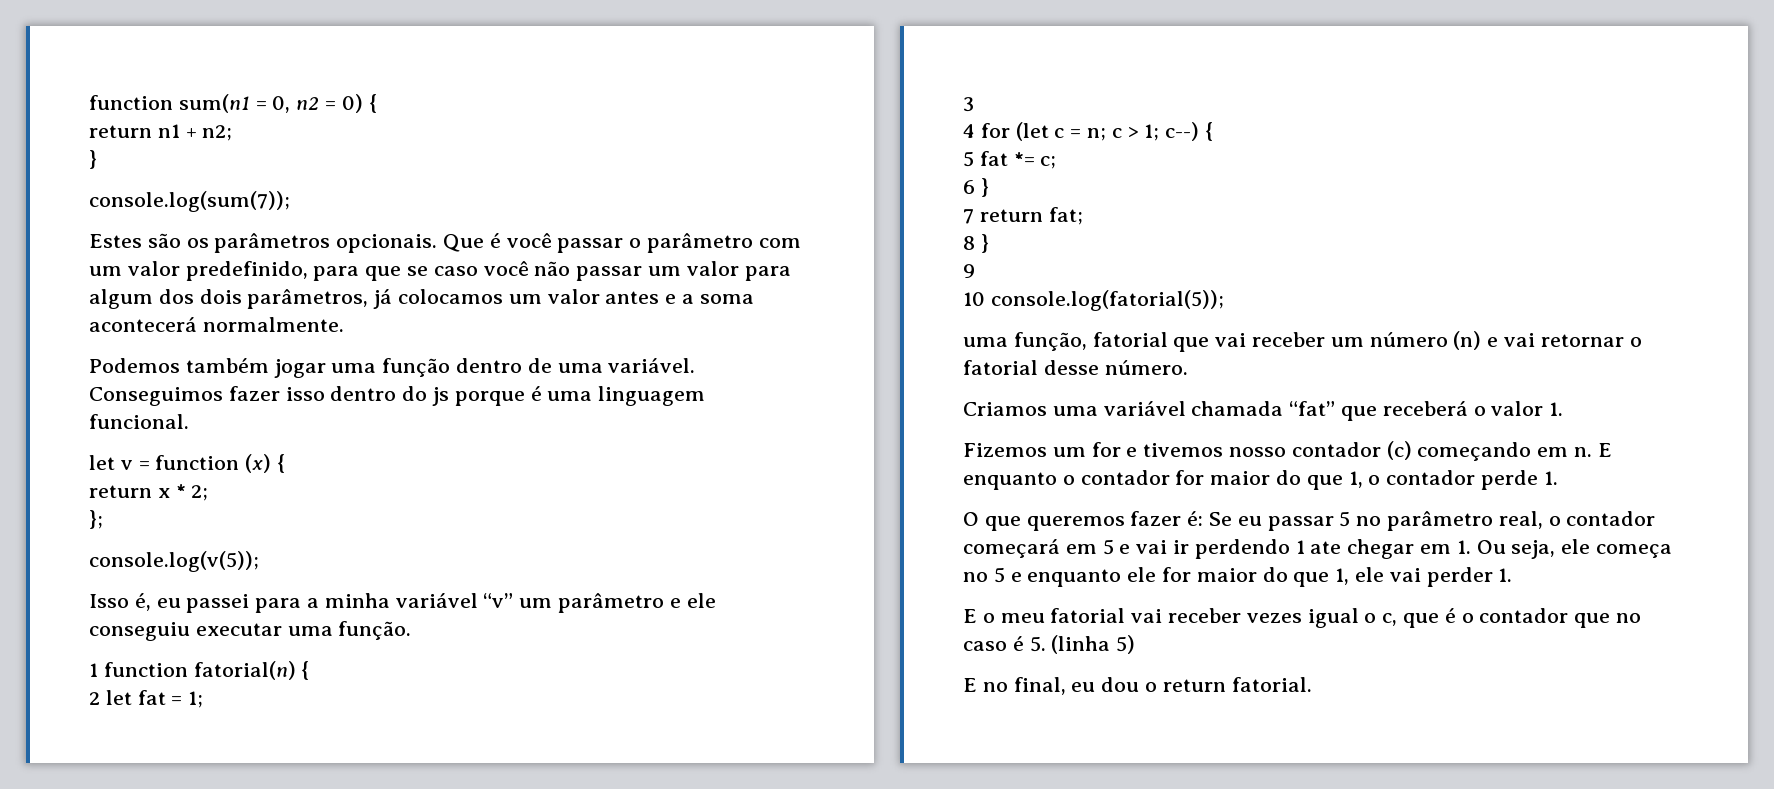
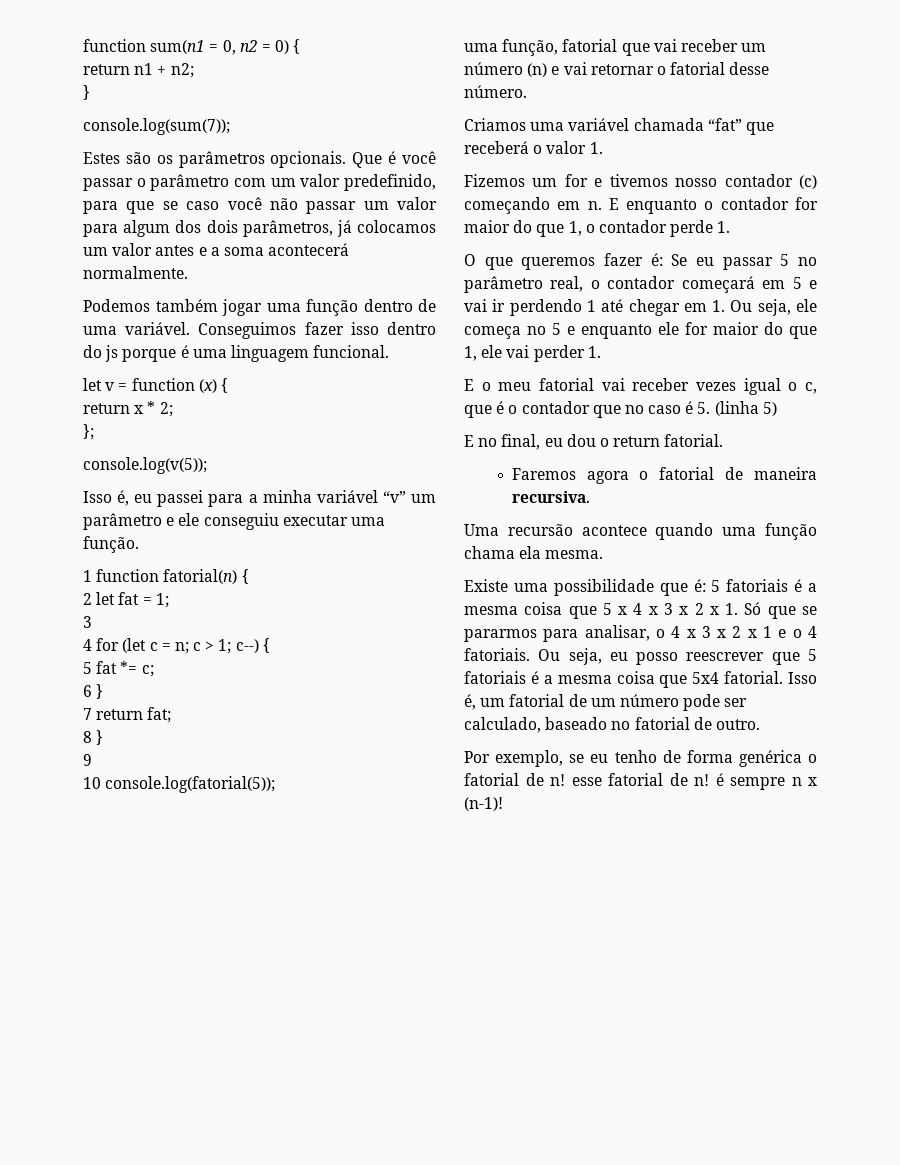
[1310,541,1342,554] ate -> [601,299,624,312] até
(1312, 684) none -> [511,467,817,484] [511,491,590,503] [464,523,817,540] [464,546,604,559] [464,579,817,596] [464,602,817,619] [464,625,817,642] [464,648,817,665] [464,671,817,688] [464,694,748,711] [464,717,760,733] [464,750,817,767] [464,773,817,790] [464,797,503,811] // Faremos agora o fatorial de maneira recursiva. // Uma recursão acontece quando uma função chama ela mesma. // Existe uma possibilidade que é: 5 fatoriais é a mesma coisa que 5 x 4 x 3 x 2 x 1. Só que se pararmos para analisar, o 4 x 3 x 2 x 1 e o 4 fatoriais. Ou seja, eu posso reescrever que 5 fatoriais é a mesma coisa que 5x4 fatorial. Isso é, um fatorial de um número pode ser calculado, baseado no fatorial de outro. // Por exemplo, se eu tenho de forma genérica o fatorial de n! esse fatorial de n! é sempre n x (n-1)!

